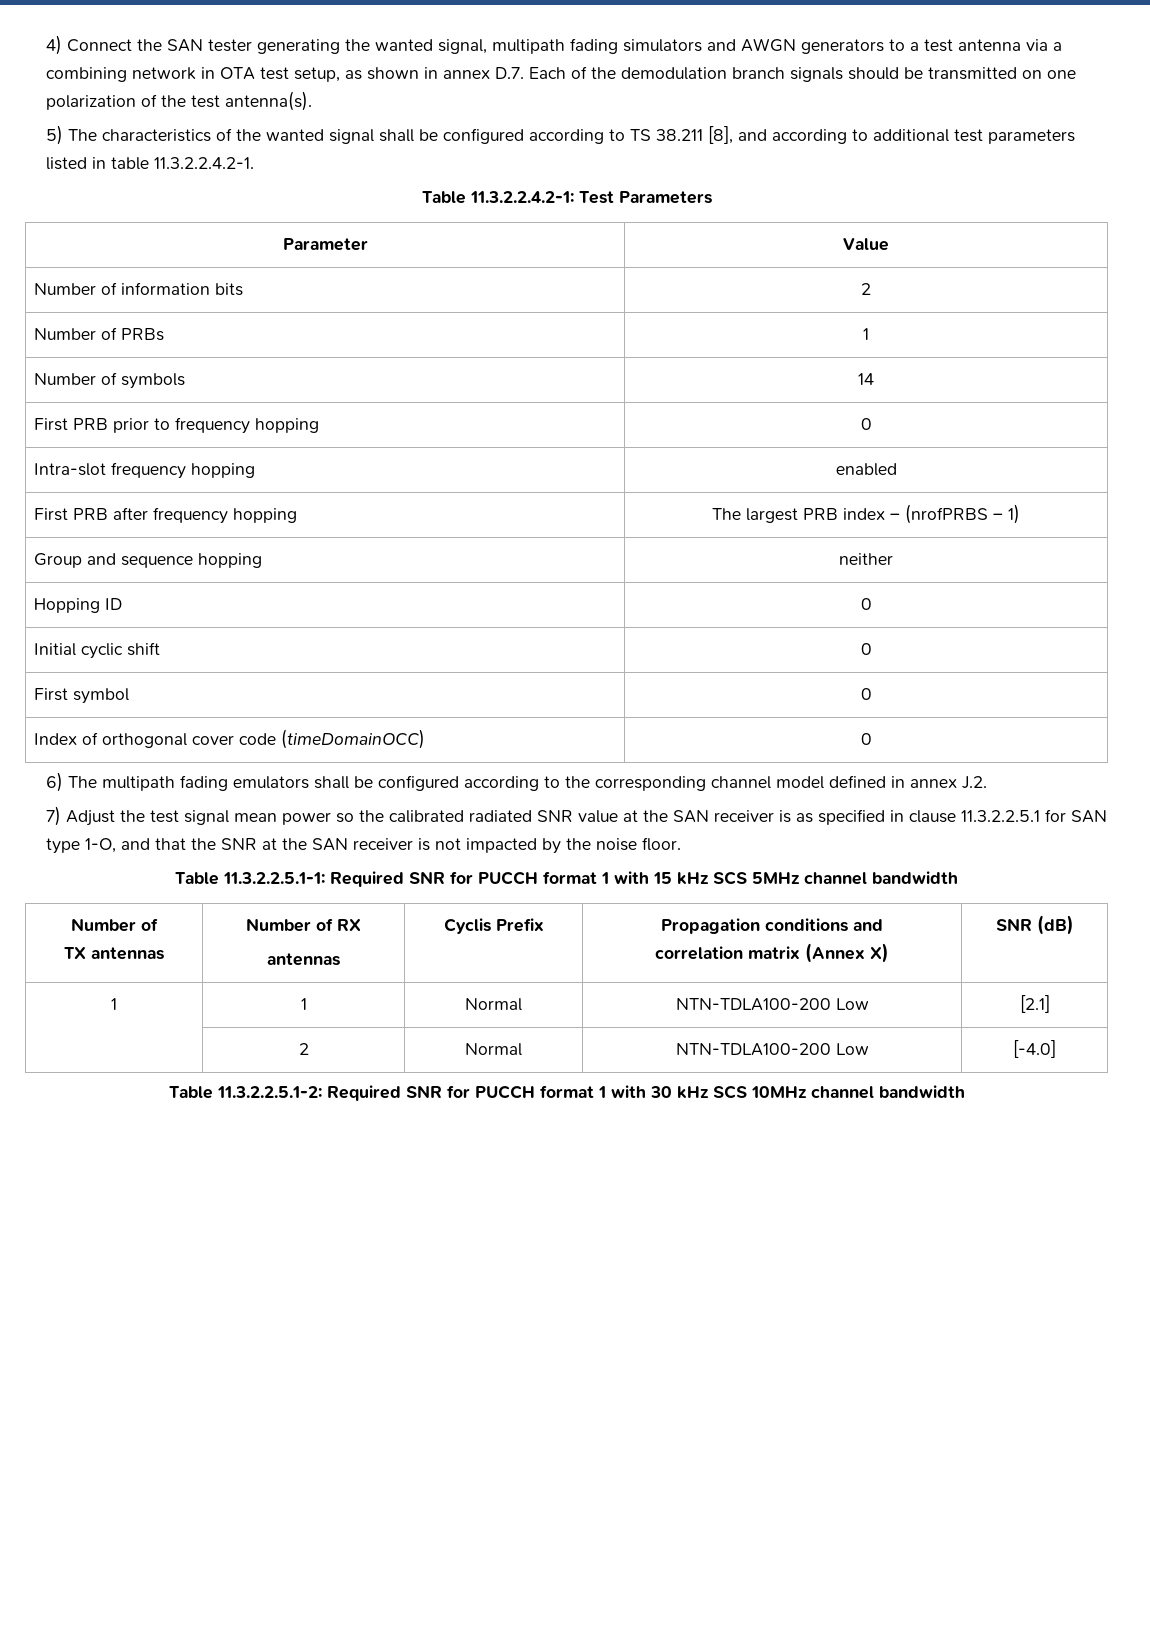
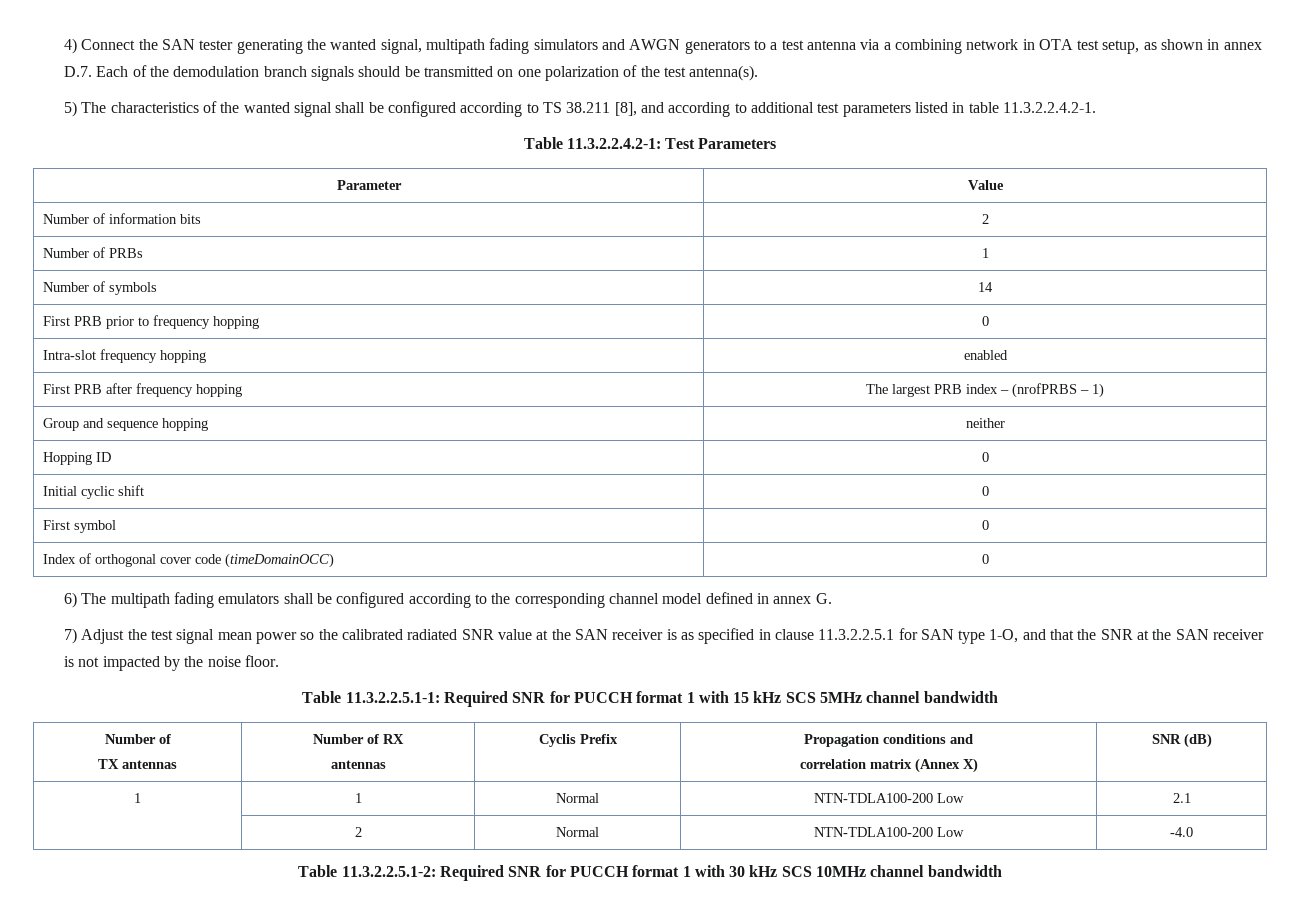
[962,776,988,789] J.2. -> [815,593,832,604] G.
[1019,995,1050,1013] [2.1] -> [1172,793,1191,803] 2.1
[1013,1040,1056,1058] [-4.0] -> [1170,827,1193,837] -4.0

